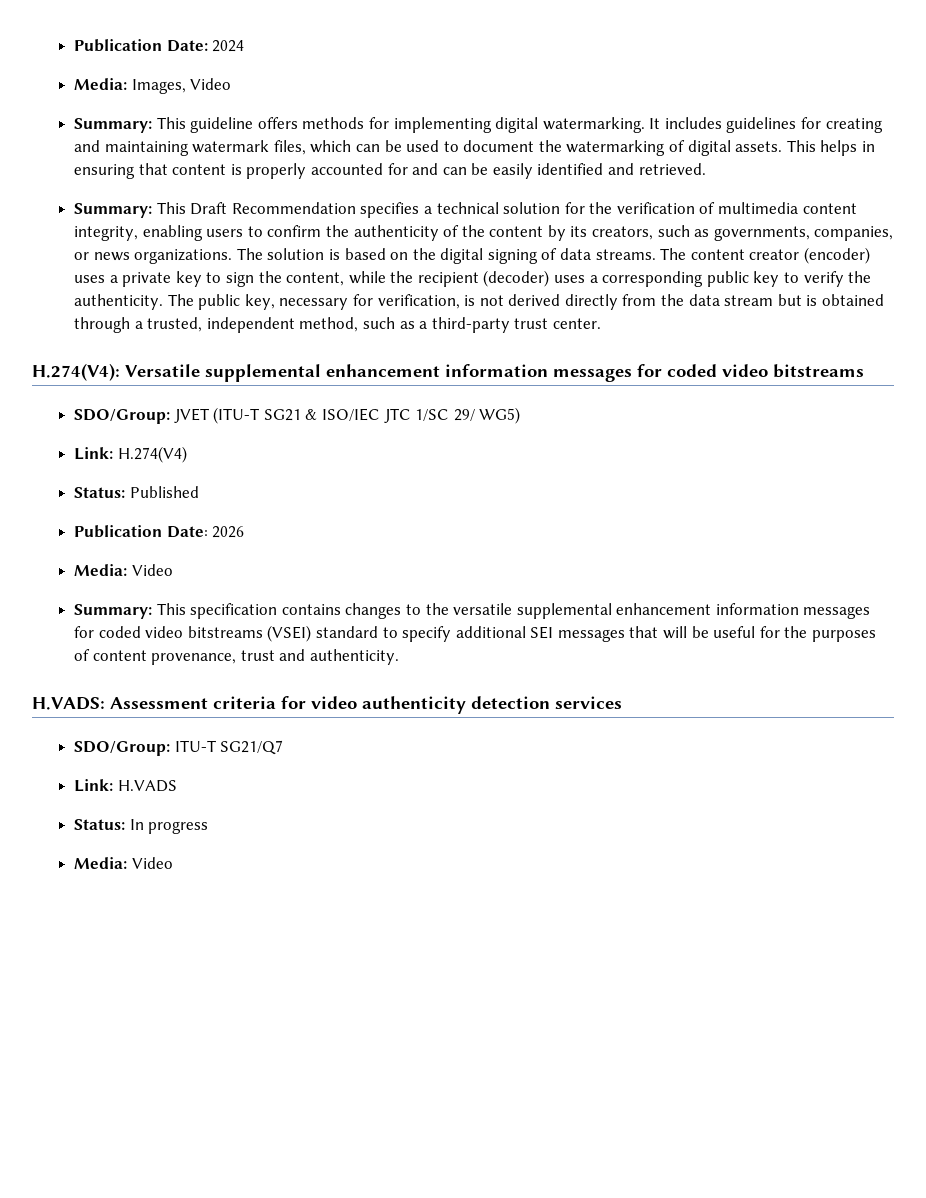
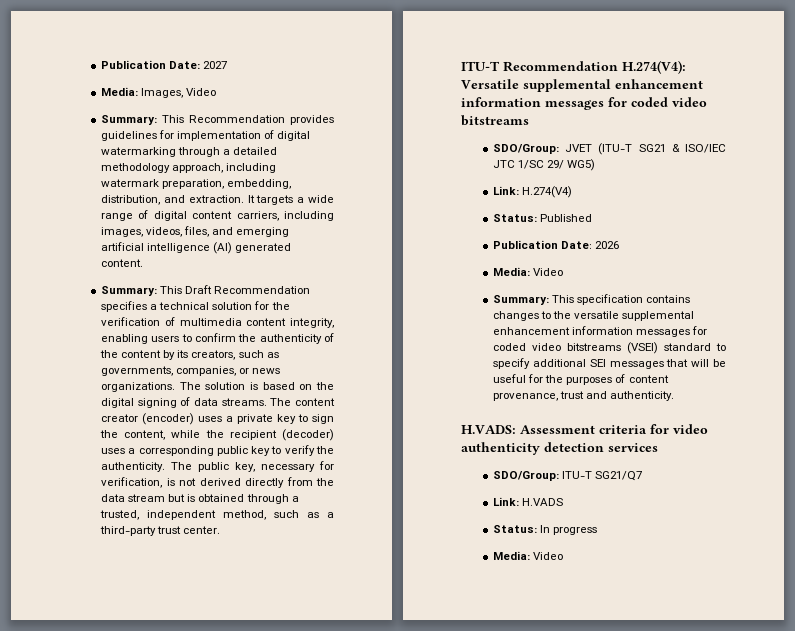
[73,39,245,52] Publication Date: 2024 -> [101,60,228,69] Publication Date: 2027
[190,117,883,133] [73,140,875,156] [73,163,706,179] guideline offers methods for implementing digital watermarking. It includes guidelines for creating and maintaining watermark files, which can be used to document the watermarking of digital assets. This helps in ensuring that content is properly accounted for and can be easily identified and retrieved. -> [189,115,334,125] [101,130,311,141] [101,147,278,157] [101,163,277,173] [101,179,292,189] [101,195,334,205] [101,210,334,221] [101,226,290,237] [101,242,292,254] [101,259,144,267] Recommendation provides guidelines for implementation of digital watermarking through a detailed methodology approach, including watermark preparation, embedding, distribution, and extraction. It targets a wide range of digital content carriers, including images, videos, files, and emerging artificial intelligence (AI) generated content.
(601, 323) none -> [461,61,618,72] ITU-T Recommendation

